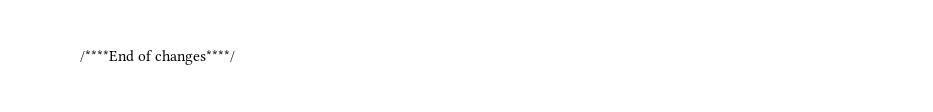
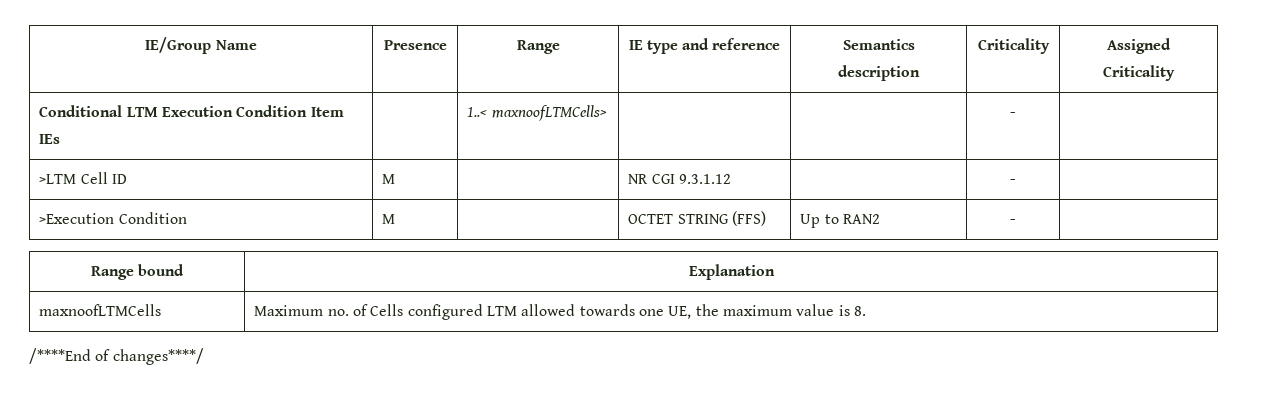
(80, 56) none -> [145,37,257,54] [383,40,447,50] [516,40,560,54] [628,38,781,54] [842,39,915,50] [838,65,920,81] [977,38,1050,54] [1107,38,1171,54] [1103,65,1175,81] [39,105,344,117] [39,134,61,144] [467,105,607,121] [1010,112,1016,117] [39,172,128,184] [382,174,396,184] [628,174,732,184] [1010,179,1016,184] [39,212,187,224] [382,214,396,224] [628,211,767,226] [800,214,881,228] [1010,219,1016,224] [90,264,185,280] [688,264,775,280] [39,304,162,316] [254,304,866,320] IE/Group Name | Presence | Range | IE type and reference | Semantics description | Criticality | Assigned Criticality // Conditional LTM Execution Condition Item IEs | | 1..< maxnoofLTMCells> | | | - | // >LTM Cell ID | M | | NR CGI 9.3.1.12 | | - | // >Execution Condition | M | | OCTET STRING (FFS) | Up to RAN2 | - | // Range bound | Explanation // maxnoofLTMCells | Maximum no. of Cells configured LTM allowed towards one UE, the maximum value is 8. //

